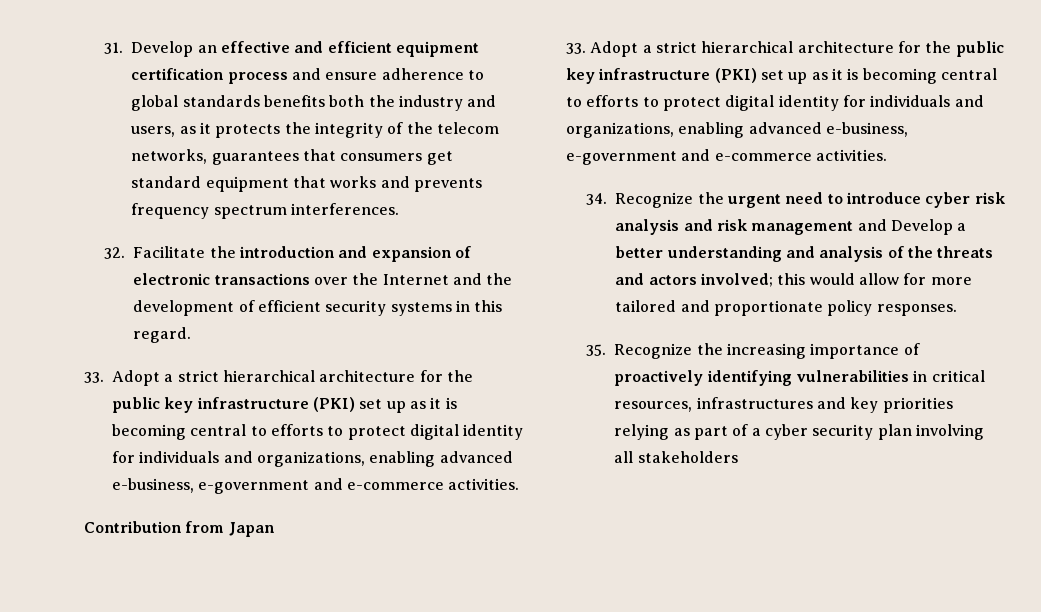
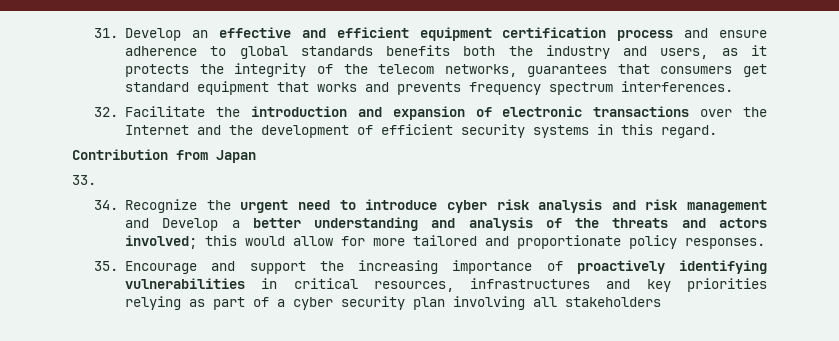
[84,370,473,386] [112,397,457,413] [112,424,524,440] [112,451,513,467] [112,478,520,494] [84,521,275,537] [566,41,1004,57] [566,68,997,84] [566,95,984,111] [566,122,908,138] [566,149,887,165] 33. Adopt a strict hierarchical architecture for the public key infrastructure (PKI) set up as it is becoming central to efforts to protect digital identity for individuals and organizations, enabling advanced e-business, e-government and e-commerce activities. // Contribution from Japan // 33. Adopt a strict hierarchical architecture for the public key infrastructure (PKI) set up as it is becoming central to efforts to protect digital identity for individuals and organizations, enabling advanced e-business, e-government and e-commerce activities. -> [72,149,256,163] [72,175,96,185] Contribution from Japan // 33.
[614,343,693,359] Recognize -> [125,261,306,274] Encourage and support

